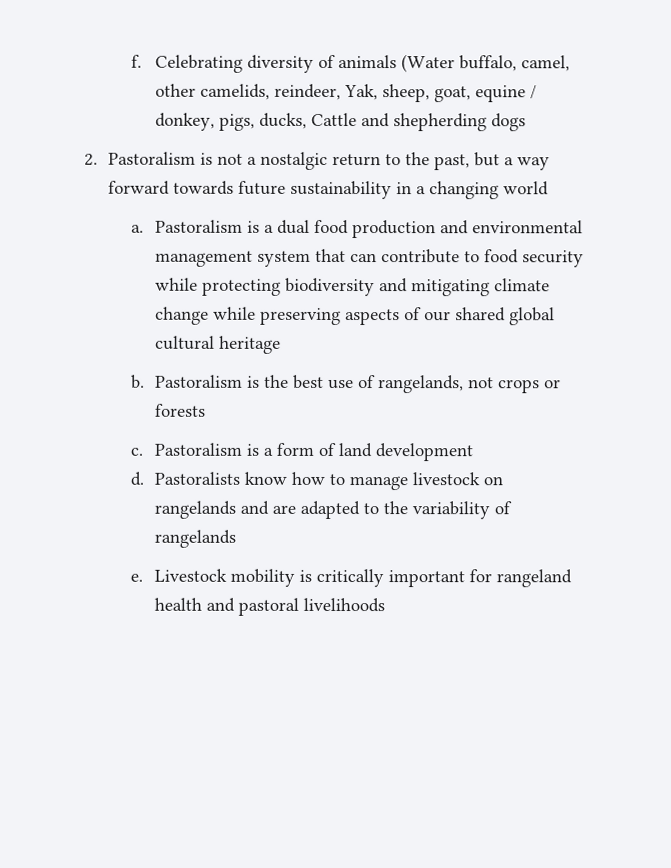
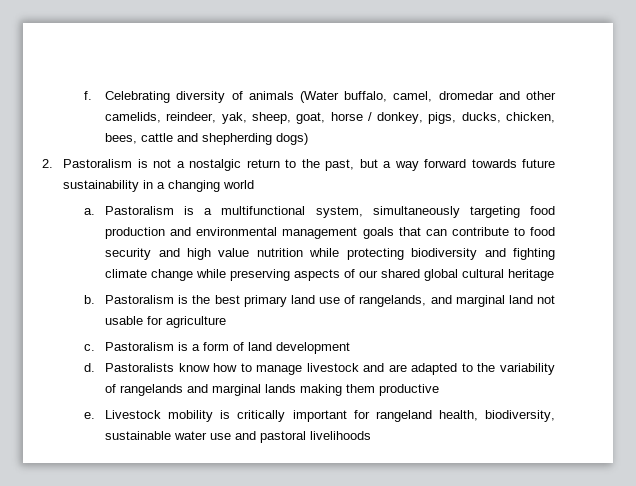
(571, 63) none -> [438,91,520,100] dromedar and
[344,84,379,101] Yak, -> [221,112,247,124] yak,
[475,85,527,103] equine -> [330,112,363,121] horse
[311,112,358,127] Cattle -> [506,112,556,123] [105,133,174,144] chicken, bees, cattle
[491,113,527,132] dogs -> [276,133,309,145] dogs)
[277,219,311,234] dual -> [221,206,520,218] multifunctional system, simultaneously targeting
[257,250,312,267] system -> [362,227,394,239] goals
(585, 259) none -> [158,248,303,260] and high value nutrition
[411,279,491,297] mitigating -> [512,248,555,260] fighting
(325, 381) none -> [243,295,315,307] primary land
[468,377,562,394] [155,403,207,417] not crops or forests -> [430,295,556,307] [105,316,227,328] and marginal land not usable for agriculture
[483,476,504,486] [154,500,237,519] on rangelands -> (359, 367) none
(237, 538) none -> [187,384,440,396] and marginal lands making them productive
[154,597,203,611] health -> [438,410,555,422] [105,431,232,440] health, biodiversity, sustainable water use

